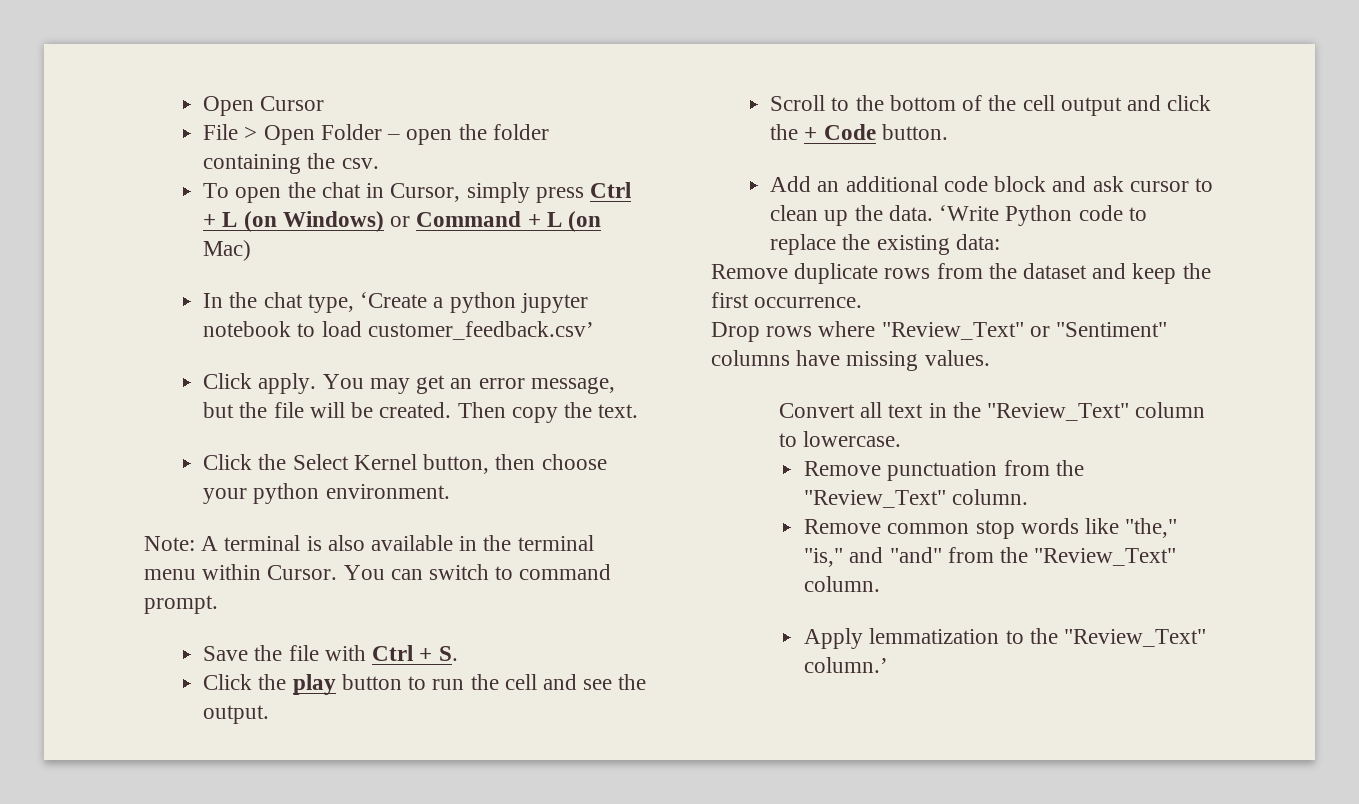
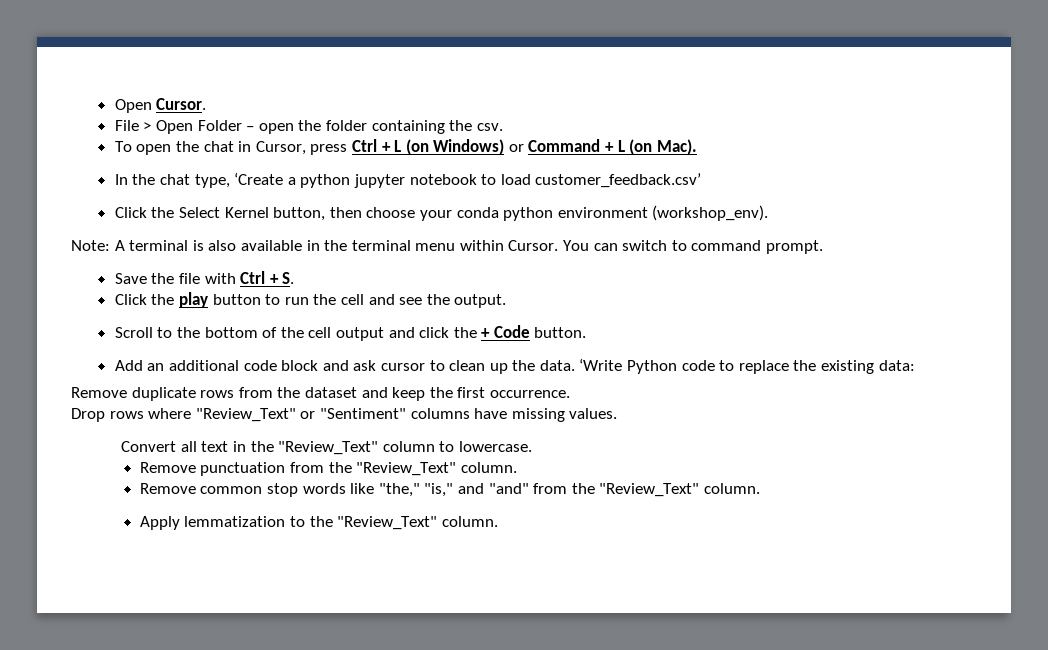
[203,96,325,116] Open Cursor -> [114,98,207,113] Open Cursor.
[466,182,530,203] simply -> (306, 148) none
[203,240,252,261] Mac) -> [656,139,697,155] Mac).
[203,373,615,394] [203,402,639,423] // Click apply. You may get an error message, but the file will be created. Then copy the text. -> (702, 180) none
[253,483,450,504] python environment. -> [456,205,769,221] conda python environment (workshop_env).
[804,657,889,673] column.’ -> [441,516,498,527] column.

